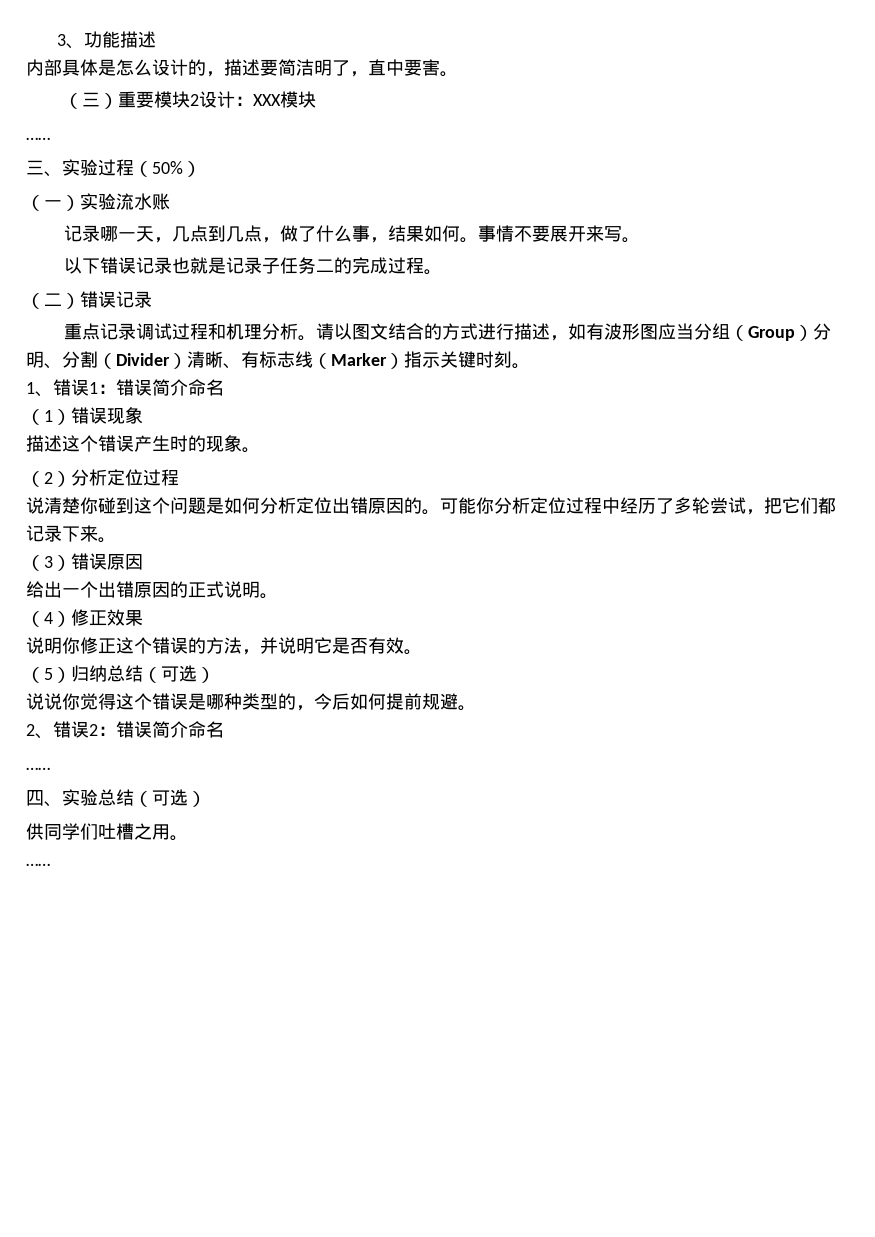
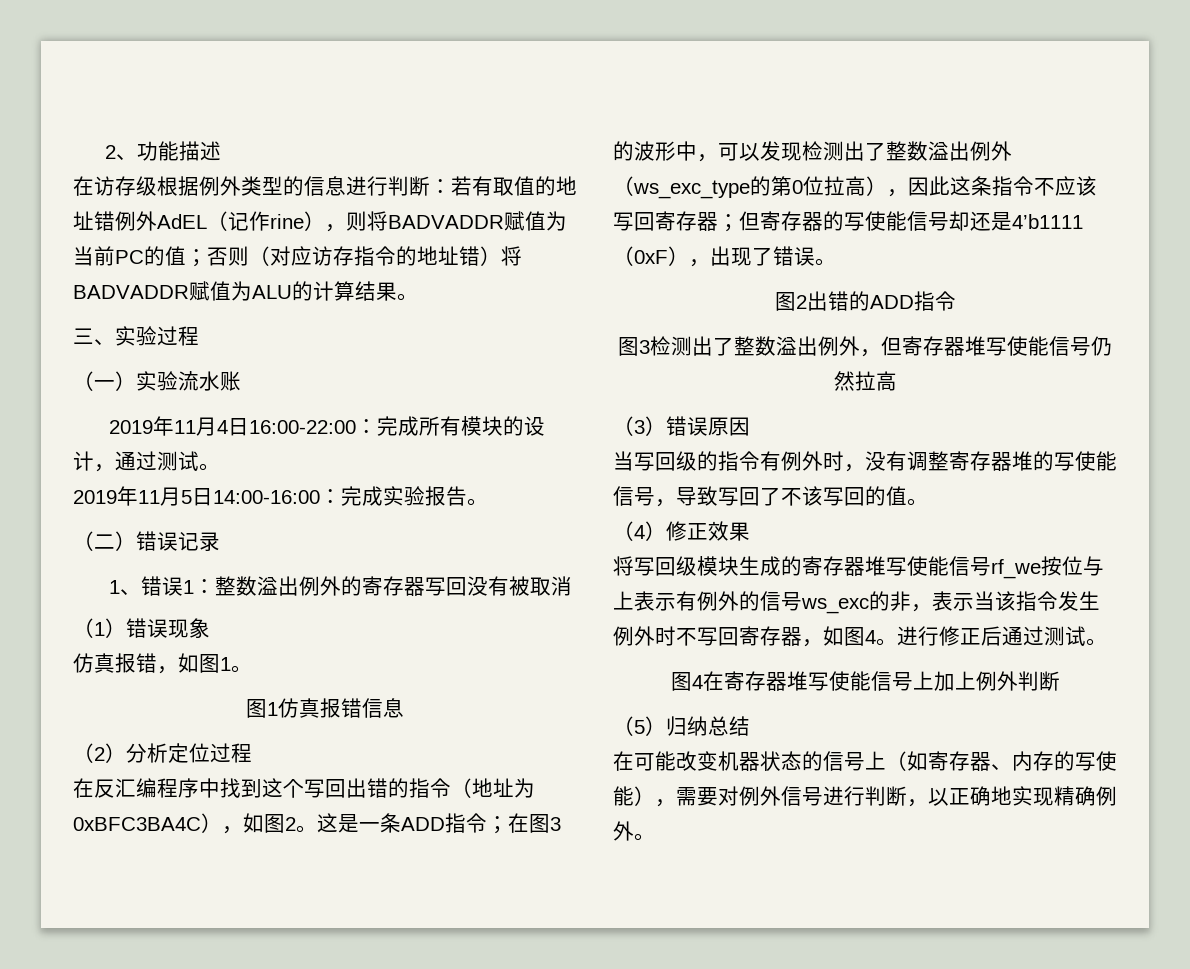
[56,34,66,46] 3 -> [104,145,116,159] 2
[26,59,458,77] [63,91,316,109] [26,137,50,140] 内部具体是怎么设计的，描述要简洁明了，直中要害。 // （三）重要模块2设计：XXX模块 // …… -> [73,176,577,196] [73,211,567,232] [73,246,522,267] [73,281,418,301] 在访存级根据例外类型的信息进行判断：若有取值的地址错例外AdEL（记作rine），则将BADVADDR赋值为当前PC的值；否则（对应访存指令的地址错）将BADVADDR赋值为ALU的计算结果。
[134,161,201,177] （50%） -> (199, 336) none
[63,225,640,243] [63,257,442,275] [26,291,152,309] [63,323,831,341] [26,351,530,369] [26,379,224,397] [26,407,143,425] [26,435,260,453] 记录哪一天，几点到几点，做了什么事，结果如何。事情不要展开来写。 // 以下错误记录也就是记录子任务二的完成过程。 // （二）错误记录 // 重点记录调试过程和机理分析。请以图文结合的方式进行描述，如有波形图应当分组（Group）分明、分割（Divider）清晰、有标志线（Marker）指示关键时刻。 // 1、错误1：错误简介命名 // （1）错误现象 // 描述这个错误产生时的现象。 -> [109,416,546,436] [73,451,220,472] [73,486,488,506] [73,531,220,551] [109,576,573,596] [73,618,210,638] [73,653,252,674] [246,698,404,718] 2019年11月4日16:00-22:00：完成所有模块的设计，通过测试。 // 2019年11月5日14:00-16:00：完成实验报告。 // （二）错误记录 // 1、错误1：整数溢出例外的寄存器写回没有被取消 // （1）错误现象 // 仿真报错，如图1。 // 图1仿真报错信息
[26,497,836,515] [26,525,116,543] [26,553,143,571] [26,581,260,598] 说清楚你碰到这个问题是如何分析定位出错原因的。可能你分析定位过程中经历了多轮尝试，把它们都记录下来。 // （3）错误原因 // 给出一个出错原因的正式说明 -> [73,778,535,798] [73,813,561,834] [613,141,1012,162] [613,176,1097,199] [613,211,1083,232] [613,246,836,267] [774,291,956,311] [618,336,1112,357] [833,371,897,391] [613,416,750,436] [613,451,1117,472] [613,486,907,507] 在反汇编程序中找到这个写回出错的指令（地址为0xBFC3BA4C），如图2。这是一条ADD指令；在图3的波形中，可以发现检测出了整数溢出例外（ws_exc_type的第0位拉高），因此这条指令不应该写回寄存器；但寄存器的写使能信号却还是4’b1111（0xF），出现了错误。 // 图2出错的ADD指令 // 图3检测出了整数溢出例外，但寄存器堆写使能信号仍然拉高 // （3）错误原因 // 当写回级的指令有例外时，没有调整寄存器堆的写使能信号，导致写回了不该写回的值
[26,637,422,655] [26,665,215,683] [26,693,476,711] [26,721,224,739] [26,767,50,770] [26,789,206,807] [26,823,188,841] [26,863,50,866] 说明你修正这个错误的方法，并说明它是否有效。 // （5）归纳总结（可选） // 说说你觉得这个错误是哪种类型的，今后如何提前规避。 // 2、错误2：错误简介命名 // …… // 四、实验总结（可选） // 供同学们吐槽之用。 // …… -> [613,556,1104,579] [613,591,1100,614] [613,626,1107,647] [670,671,1060,691] [613,716,750,736] [613,751,1117,771] [613,786,1117,807] [613,821,655,841] 将写回级模块生成的寄存器堆写使能信号rf_we按位与上表示有例外的信号ws_exc的非，表示当该指令发生例外时不写回寄存器，如图4。进行修正后通过测试。 // 图4在寄存器堆写使能信号上加上例外判断 // （5）归纳总结 // 在可能改变机器状态的信号上（如寄存器、内存的写使能），需要对例外信号进行判断，以正确地实现精确例外。

